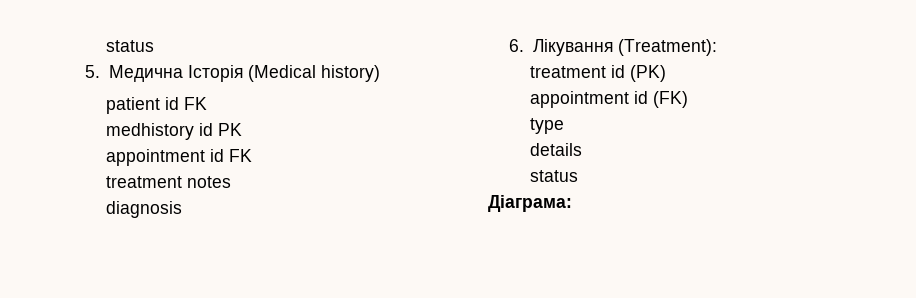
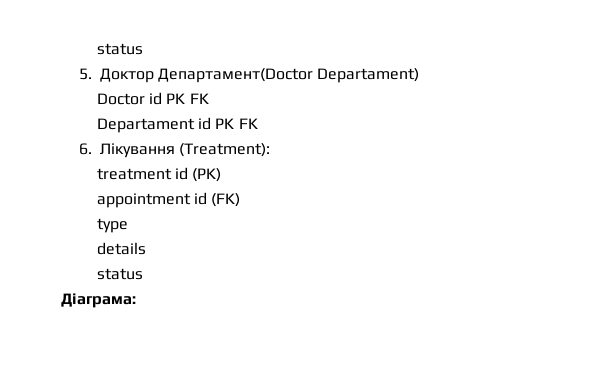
[108,65,380,82] [105,97,207,114] [105,123,242,140] [105,149,252,166] [105,176,231,188] [105,201,182,218] Медична Історія (Medical history) // patient id FK // medhistory id PK // appointment id FK // treatment notes // diagnosis -> [99,68,420,83] [96,92,209,105] [96,117,258,133] Доктор Департамент(Doctor Departament) // Doctor id PK FK // Departament id PK FK

